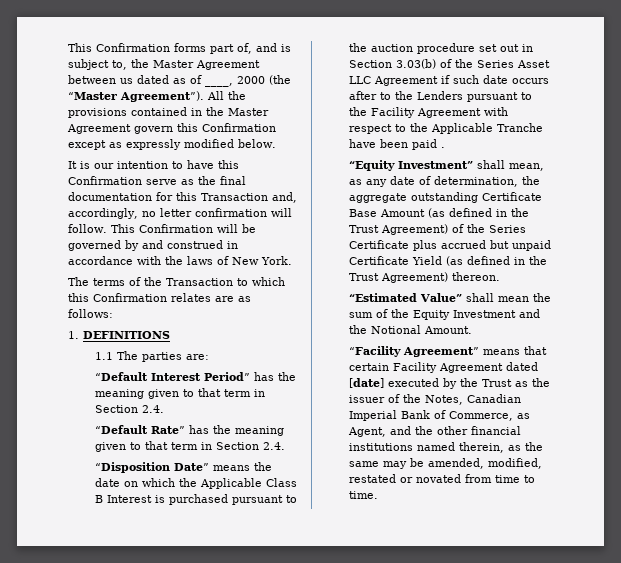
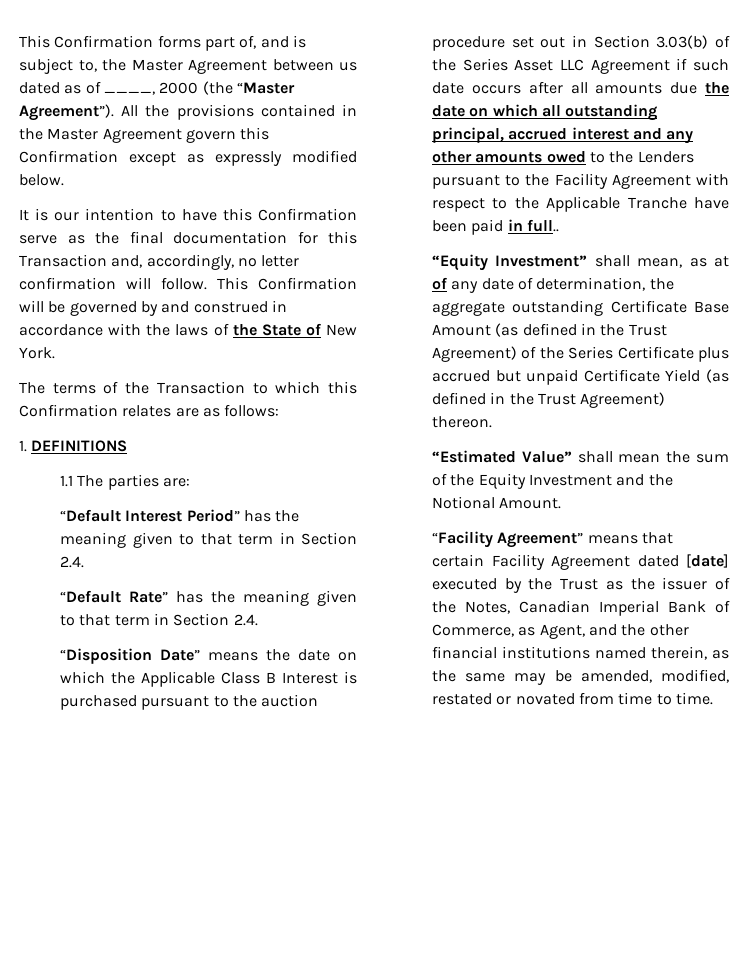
(229, 260) none -> [232,323,321,336] the State of
(378, 95) none -> [570,82,729,94] [432,104,658,121] [432,127,694,144] [432,151,586,163] all amounts due the date on which all outstanding principal, accrued interest and any other amounts owed
[441,147,446,148] . -> [507,219,560,232] in full..
(363, 182) none -> [714,256,729,267] [432,277,448,290] at of

